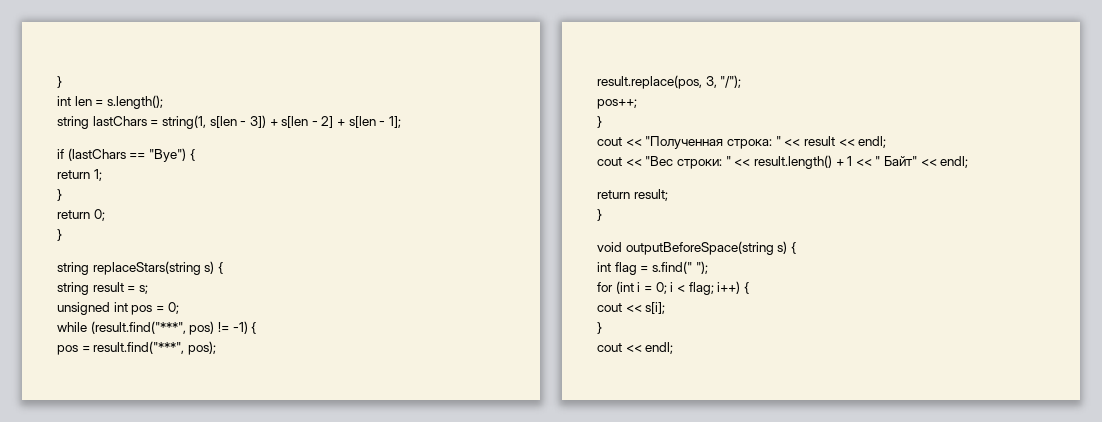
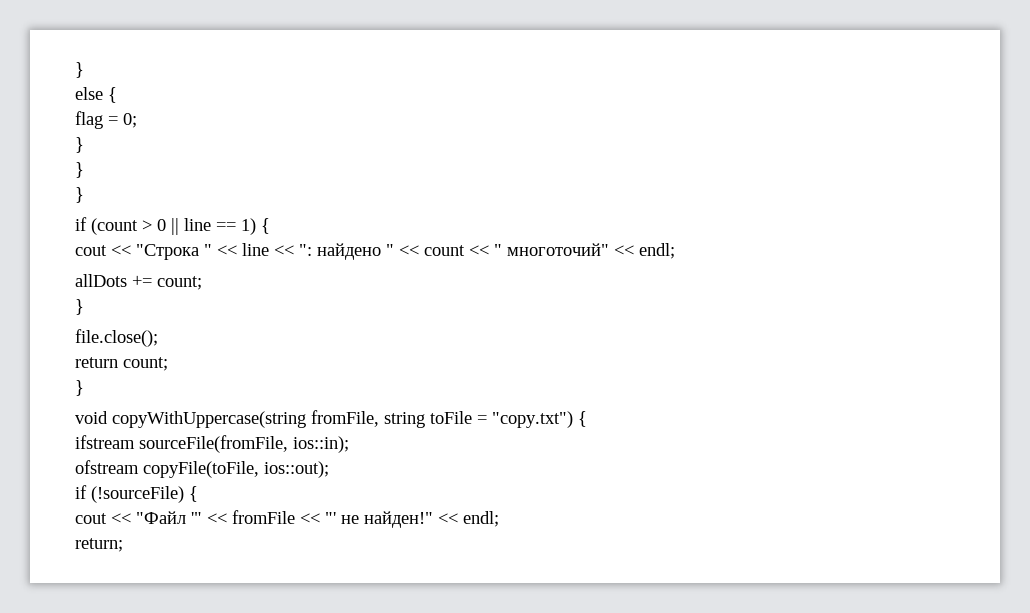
[57,76,62,88] [57,95,163,109] [57,115,402,129] [57,148,195,162] [57,169,102,181] [57,189,62,201] [57,209,105,221] [57,229,62,241] [57,261,223,275] [57,282,148,295] [57,302,179,315] [57,321,257,335] [57,341,216,355] [597,75,742,89] [597,99,637,109] [597,116,602,128] [597,136,887,149] [597,155,969,169] [597,189,668,201] } // int len = s.length(); // string lastChars = string(1, s[len - 3]) + s[len - 2] + s[len - 1]; // if (lastChars == "Bye") { // return 1; // } // return 0; // } // string replaceStars(string s) { // string result = s; // unsigned int pos = 0; // while (result.find("***", pos) != -1) { // pos = result.find("***", pos); // result.replace(pos, 3, "/"); // pos++; // } // cout << "Полученная строка: " << result << endl; // cout << "Вес строки: " << result.length() + 1 << " Байт" << endl; // return result; -> [75,62,84,78] [75,87,117,103] [75,111,137,129] [75,137,84,153] [75,162,84,178] [75,187,84,203] [75,217,270,235] [75,243,675,260] [75,274,202,290] [75,299,84,315] [75,329,158,347] [75,357,168,371] } // else { // flag = 0; // } // } // } // if (count > 0 || line == 1) { // cout << "Строка " << line << ": найдено " << count << " многоточий" << endl; // allDots += count; // } // file.close(); // return count;
[625,241,796,255] [597,261,708,275] [597,281,749,295] [597,302,666,314] [597,322,602,334] [597,342,674,354] outputBeforeSpace(string s) { // int flag = s.find(" "); // for (int i = 0; i < flag; i++) { // cout << s[i]; // } // cout << endl; -> [112,410,587,428] [75,435,349,453] [75,460,329,478] [75,485,198,503] [75,510,499,528] [75,538,123,552] copyWithUppercase(string fromFile, string toFile = "copy.txt") { // ifstream sourceFile(fromFile, ios::in); // ofstream copyFile(toFile, ios::out); // if (!sourceFile) { // cout << "Файл '" << fromFile << "' не найден!" << endl; // return;

